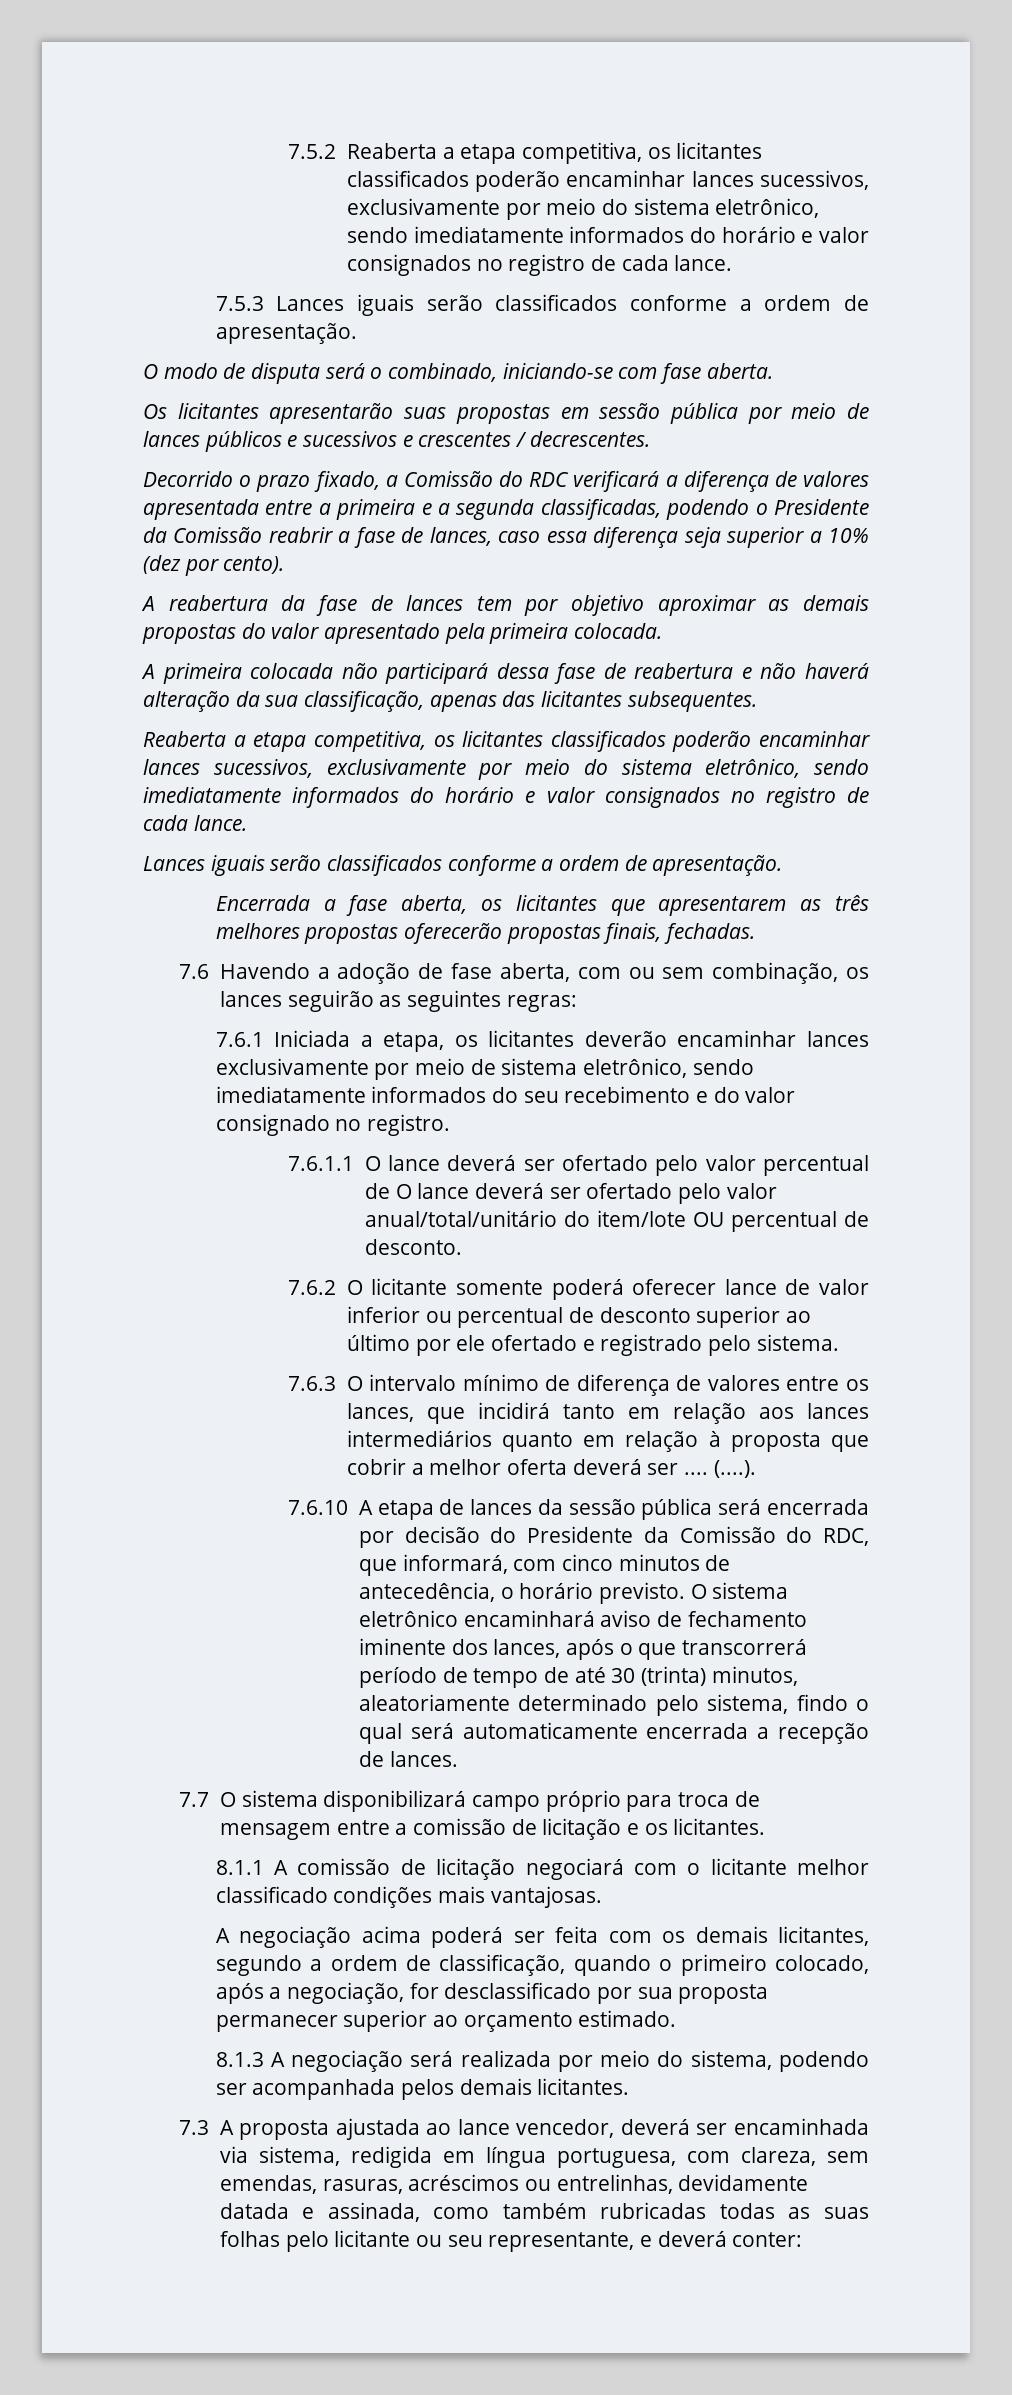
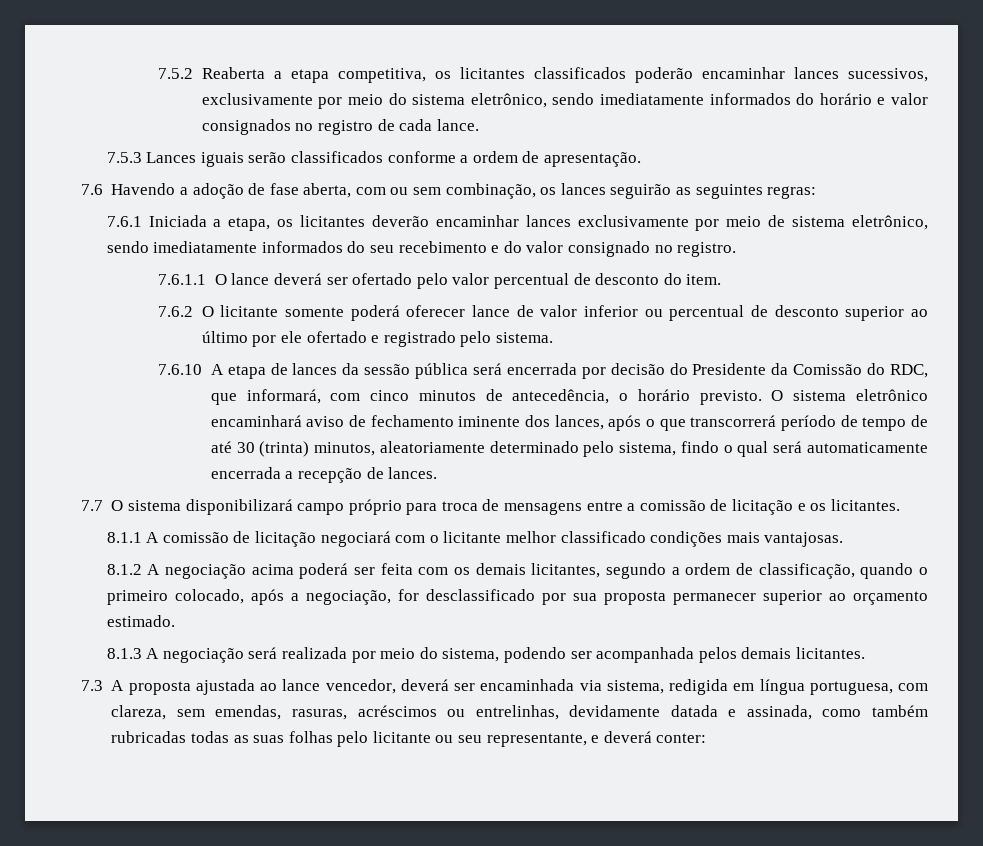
[143,363,773,384] [143,403,870,424] [143,431,650,452] [143,471,869,492] [143,499,869,520] [143,527,869,548] [143,555,285,576] [141,595,869,616] [142,623,663,644] [141,663,869,684] [143,691,757,712] [143,731,870,752] [143,759,869,780] [143,787,869,808] [143,815,247,831] [143,855,783,876] [215,895,869,916] [215,923,756,944] // O modo de disputa será o combinado, iniciando-se com fase aberta. // Os licitantes apresentarão suas propostas em sessão pública por meio de lances públicos e sucessivos e crescentes / decrescentes. // Decorrido o prazo fixado, a Comissão do RDC verificará a diferença de valores apresentada entre a primeira e a segunda classificadas, podendo o Presidente da Comissão reabrir a fase de lances, caso essa diferença seja superior a 10% (dez por cento). // A reabertura da fase de lances tem por objetivo aproximar as demais propostas do valor apresentado pela primeira colocada. // A primeira colocada não participará dessa fase de reabertura e não haverá alteração da sua classificação, apenas das licitantes subsequentes. // Reaberta a etapa competitiva, os licitantes classificados poderão encaminhar lances sucessivos, exclusivamente por meio do sistema eletrônico, sendo imediatamente informados do horário e valor consignados no registro de cada lance. // Lances iguais serão classificados conforme a ordem de apresentação. // Encerrada a fase aberta, os licitantes que apresentarem as três melhores propostas oferecerão propostas finais, fechadas. -> (641, 159) none
[395,1183,777,1204] [364,1210,870,1232] [364,1239,462,1255] O lance deverá ser ofertado pelo valor anual/total/unitário do item/lote OU percentual de desconto. -> [595,273,722,285] desconto do item.
[288,1374,869,1396] [346,1402,869,1424] [346,1430,870,1452] [346,1458,756,1478] // 7.6.3 O intervalo mínimo de diferença de valores entre os lances, que incidirá tanto em relação aos lances intermediários quanto em relação à proposta que cobrir a melhor oferta deverá ser .... (....). -> (553, 337) none
[219,1823,331,1840] mensagem -> [504,502,583,515] mensagens
(602, 1897) none -> [106,564,142,575] 8.1.2

